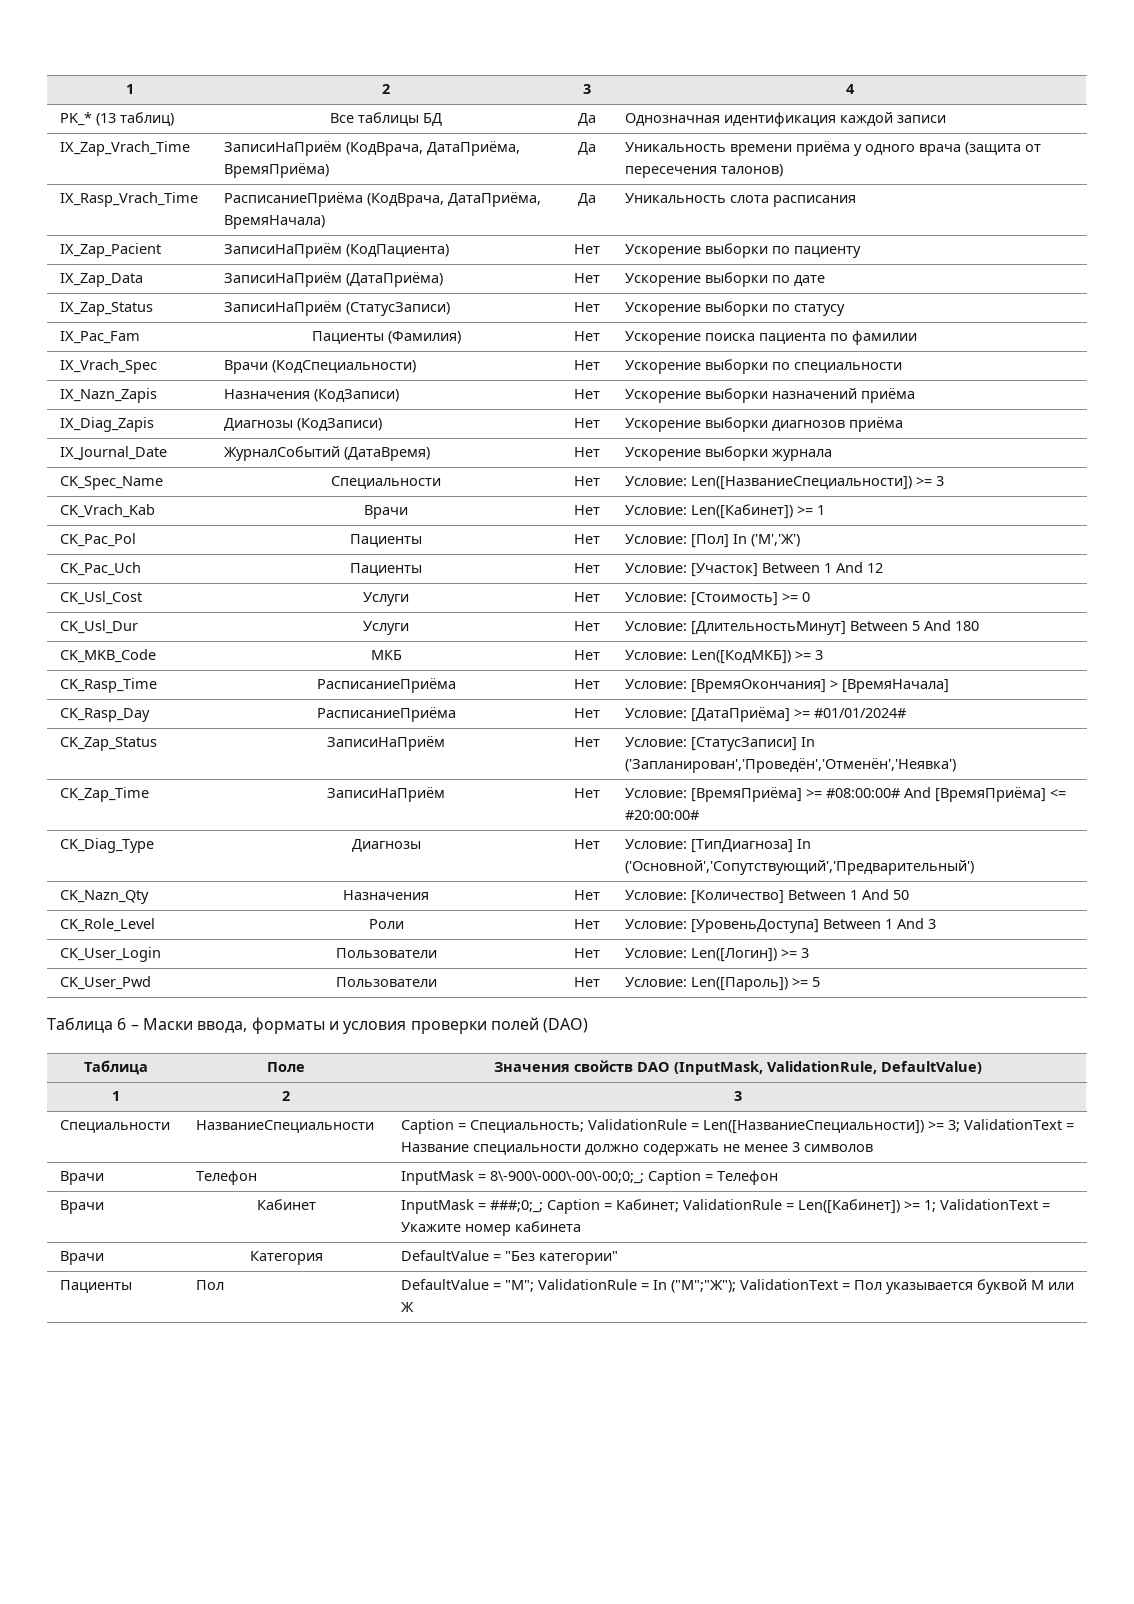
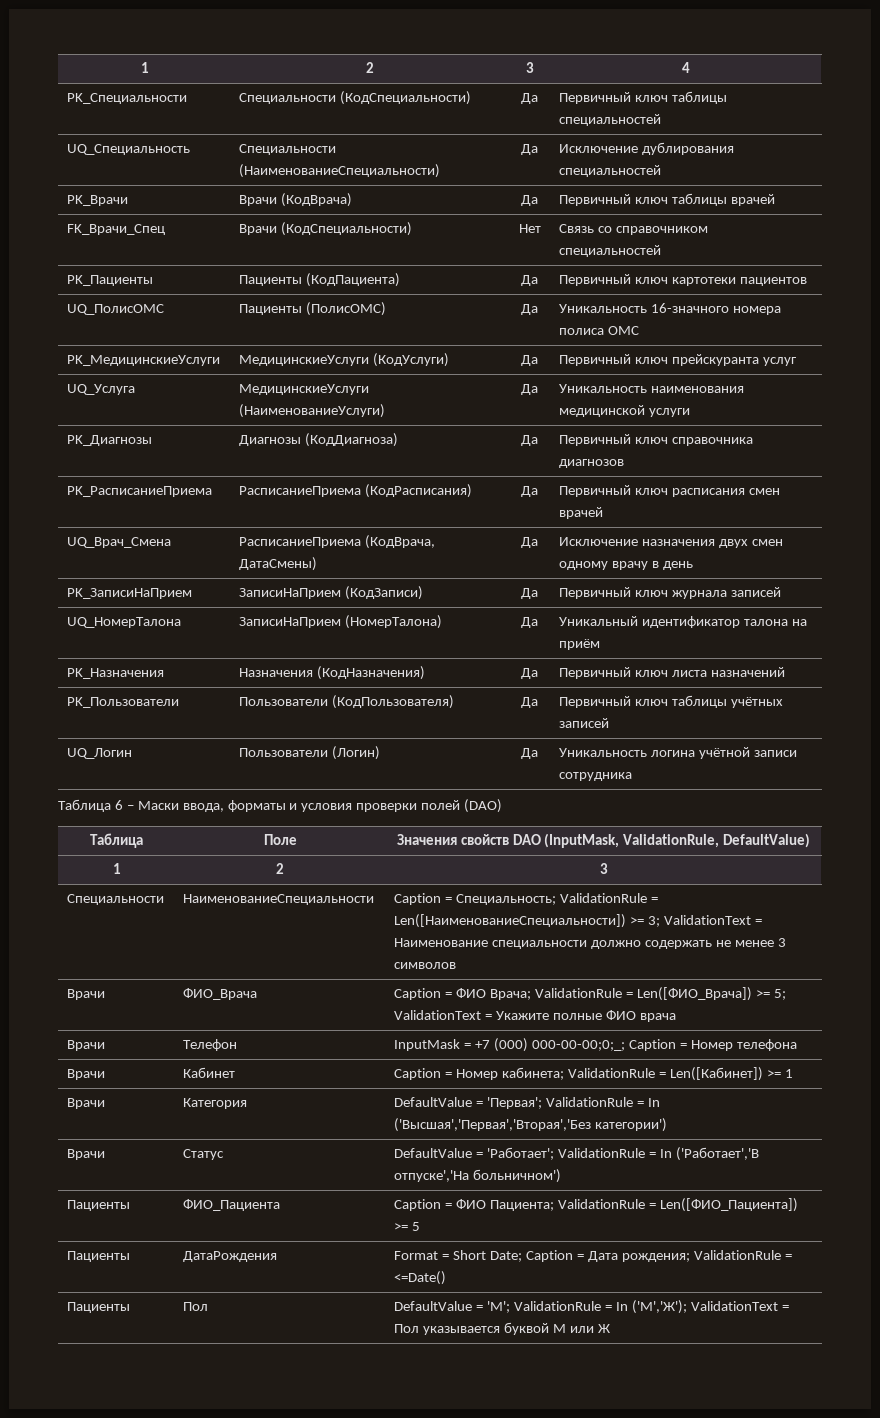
[59,112,174,126] [330,112,442,126] [577,113,596,126] [624,112,946,127] [59,141,190,156] [223,141,520,156] [223,163,329,178] [577,142,596,155] [624,141,1041,156] [624,164,783,178] [59,192,198,207] [223,192,541,207] [223,215,325,229] [577,193,596,206] [624,193,856,207] [59,243,161,258] [223,243,449,258] [573,244,600,254] [624,243,861,258] [59,273,143,287] [223,272,443,287] [573,273,600,283] [624,272,825,287] [59,302,153,316] [223,301,450,316] [573,302,600,312] [624,301,845,316] [59,331,140,344] [311,331,461,344] [573,331,600,341] [624,330,917,345] [59,359,157,374] [223,360,416,374] [573,360,600,370] [624,359,902,374] [59,388,157,403] [223,389,399,402] [573,389,600,399] [624,388,915,403] [59,417,154,432] [223,418,382,431] [573,418,600,428] [624,417,903,432] [59,446,167,461] [223,446,430,461] [573,447,600,457] [624,446,832,461] [59,476,163,490] [331,476,441,489] [573,476,600,486] [624,476,944,490] [59,504,155,518] [364,505,408,519] [573,505,600,515] [624,504,825,519] [59,533,136,547] [350,534,422,547] [573,534,600,544] [624,534,800,548] [59,562,141,576] [350,563,422,576] [573,563,600,573] [624,562,883,577] [59,591,142,605] [363,592,409,606] [573,592,600,602] [624,592,810,606] [59,620,138,634] [363,621,409,635] [573,621,600,631] [624,620,979,635] [59,649,156,663] [370,650,402,660] [573,650,600,660] [624,650,823,664] [59,678,157,693] [316,678,456,693] [573,679,600,689] [624,679,949,693] [59,708,150,722] [316,707,456,722] [573,708,600,718] [624,707,906,722] [59,737,157,751] [327,736,445,751] [573,737,600,747] [624,737,815,751] [624,758,956,773] [59,787,149,802] [327,787,445,802] [573,788,600,798] [624,787,1066,802] [624,810,699,820] [59,838,154,853] [351,839,421,852] [573,839,600,849] [624,839,811,853] [624,860,974,875] [59,890,149,904] [343,890,429,900] [573,890,600,900] [624,889,909,904] [59,918,155,932] [368,919,404,929] [573,919,600,929] [624,918,936,933] [59,947,161,962] [335,948,437,958] [573,948,600,958] [624,948,809,962] [59,976,151,990] [335,977,437,987] [573,977,600,987] [624,977,820,991] PK_* (13 таблиц) | Все таблицы БД | Да | Однозначная идентификация каждой записи // IX_Zap_Vrach_Time | ЗаписиНаПриём (КодВрача, ДатаПриёма, ВремяПриёма) | Да | Уникальность времени приёма у одного врача (защита от пересечения талонов) // IX_Rasp_Vrach_Time | РасписаниеПриёма (КодВрача, ДатаПриёма, ВремяНачала) | Да | Уникальность слота расписания // IX_Zap_Pacient | ЗаписиНаПриём (КодПациента) | Нет | Ускорение выборки по пациенту // IX_Zap_Data | ЗаписиНаПриём (ДатаПриёма) | Нет | Ускорение выборки по дате // IX_Zap_Status | ЗаписиНаПриём (СтатусЗаписи) | Нет | Ускорение выборки по статусу // IX_Pac_Fam | Пациенты (Фамилия) | Нет | Ускорение поиска пациента по фамилии // IX_Vrach_Spec | Врачи (КодСпециальности) | Нет | Ускорение выборки по специальности // IX_Nazn_Zapis | Назначения (КодЗаписи) | Нет | Ускорение выборки назначений приёма // IX_Diag_Zapis | Диагнозы (КодЗаписи) | Нет | Ускорение выборки диагнозов приёма // IX_Journal_Date | ЖурналСобытий (ДатаВремя) | Нет | Ускорение выборки журнала // CK_Spec_Name | Специальности | Нет | Условие: Len([НазваниеСпециальности]) >= 3 // CK_Vrach_Kab | Врачи | Нет | Условие: Len([Кабинет]) >= 1 // CK_Pac_Pol | Пациенты | Нет | Условие: [Пол] In ('М','Ж') // CK_Pac_Uch | Пациенты | Нет | Условие: [Участок] Between 1 And 12 // CK_Usl_Cost | Услуги | Нет | Условие: [Стоимость] >= 0 // CK_Usl_Dur | Услуги | Нет | Условие: [ДлительностьМинут] Between 5 And 180 // CK_MKB_Code | МКБ | Нет | Условие: Len([КодМКБ]) >= 3 // CK_Rasp_Time | РасписаниеПриёма | Нет | Условие: [ВремяОкончания] > [ВремяНачала] // CK_Rasp_Day | РасписаниеПриёма | Нет | Условие: [ДатаПриёма] >= #01/01/2024# // CK_Zap_Status | ЗаписиНаПриём | Нет | Условие: [СтатусЗаписи] In ('Запланирован','Проведён','Отменён','Неявка') // CK_Zap_Time | ЗаписиНаПриём | Нет | Условие: [ВремяПриёма] >= #08:00:00# And [ВремяПриёма] <= #20:00:00# // CK_Diag_Type | Диагнозы | Нет | Условие: [ТипДиагноза] In ('Основной','Сопутствующий','Предварительный') // CK_Nazn_Qty | Назначения | Нет | Условие: [Количество] Between 1 And 50 // CK_Role_Level | Роли | Нет | Условие: [УровеньДоступа] Between 1 And 3 // CK_User_Login | Пользователи | Нет | Условие: Len([Логин]) >= 3 // CK_User_Pwd | Пользователи | Нет | Условие: Len([Пароль]) >= 5 -> [67,93,188,104] [239,91,472,105] [521,93,538,104] [559,91,728,104] [559,114,662,126] [67,144,191,155] [239,144,337,155] [239,164,441,178] [521,144,538,155] [559,142,735,155] [559,165,662,177] [67,195,129,206] [239,193,353,207] [521,195,538,206] [559,193,776,206] [67,224,166,235] [239,222,413,236] [518,224,541,233] [559,224,709,235] [559,245,662,257] [67,275,154,286] [239,273,401,287] [521,275,538,286] [559,274,808,286] [67,304,165,315] [239,302,387,316] [521,304,538,315] [559,303,782,315] [559,326,640,335] [67,355,221,366] [239,353,450,367] [521,355,538,366] [559,354,798,366] [67,384,136,395] [239,384,370,395] [239,404,386,418] [521,384,538,395] [559,384,745,393] [559,405,691,417] [67,435,153,446] [239,433,399,447] [521,435,538,446] [559,434,754,446] [559,459,625,468] [67,486,213,497] [239,484,473,498] [521,486,538,497] [559,485,781,497] [559,507,604,519] [67,537,172,548] [239,535,436,549] [239,557,318,571] [521,537,538,548] [559,537,784,548] [559,561,694,570] [67,588,193,599] [239,586,424,600] [521,588,538,599] [559,587,782,599] [67,617,182,628] [239,615,443,629] [521,617,538,628] [559,616,808,628] [559,639,601,650] [67,668,165,679] [239,666,426,680] [521,668,538,679] [559,667,786,679] [67,697,180,708] [239,695,455,709] [521,697,538,708] [559,695,784,708] [559,718,610,728] [67,748,133,759] [239,746,381,760] [521,748,538,759] [559,747,798,759] [559,772,633,781] PK_Специальности | Специальности (КодСпециальности) | Да | Первичный ключ таблицы специальностей // UQ_Специальность | Специальности (НаименованиеСпециальности) | Да | Исключение дублирования специальностей // PK_Врачи | Врачи (КодВрача) | Да | Первичный ключ таблицы врачей // FK_Врачи_Спец | Врачи (КодСпециальности) | Нет | Связь со справочником специальностей // PK_Пациенты | Пациенты (КодПациента) | Да | Первичный ключ картотеки пациентов // UQ_ПолисОМС | Пациенты (ПолисОМС) | Да | Уникальность 16-значного номера полиса ОМС // PK_МедицинскиеУслуги | МедицинскиеУслуги (КодУслуги) | Да | Первичный ключ прейскуранта услуг // UQ_Услуга | МедицинскиеУслуги (НаименованиеУслуги) | Да | Уникальность наименования медицинской услуги // PK_Диагнозы | Диагнозы (КодДиагноза) | Да | Первичный ключ справочника диагнозов // PK_РасписаниеПриема | РасписаниеПриема (КодРасписания) | Да | Первичный ключ расписания смен врачей // UQ_Врач_Смена | РасписаниеПриема (КодВрача, ДатаСмены) | Да | Исключение назначения двух смен одному врачу в день // PK_ЗаписиНаПрием | ЗаписиНаПрием (КодЗаписи) | Да | Первичный ключ журнала записей // UQ_НомерТалона | ЗаписиНаПрием (НомерТалона) | Да | Уникальный идентификатор талона на приём // PK_Назначения | Назначения (КодНазначения) | Да | Первичный ключ листа назначений // PK_Пользователи | Пользователи (КодПользователя) | Да | Первичный ключ таблицы учётных записей // UQ_Логин | Пользователи (Логин) | Да | Уникальность логина учётной записи сотрудника
[195,1120,374,1133] НазваниеСпециальности -> [183,894,375,905] НаименованиеСпециальности
[702,1120,924,1134] Len([НазваниеСпециальности]) -> [394,914,627,928] Len([НаименованиеСпециальности])
[400,1142,469,1152] Название -> [394,938,489,947] Наименование
[195,1170,257,1185] [400,1170,778,1185] [59,1200,104,1214] [256,1199,316,1210] [400,1199,1050,1214] [400,1221,581,1236] [59,1251,104,1265] [249,1251,323,1265] [400,1250,618,1265] Телефон | InputMask = 8\-900\-000\-00\-00;0;_; Caption = Телефон // Врачи | Кабинет | InputMask = ###;0;_; Caption = Кабинет; ValidationRule = Len([Кабинет]) >= 1; ValidationText = Укажите номер кабинета // Врачи | Категория | DefaultValue = "Без категории" -> [183,988,258,1000] [394,987,786,1001] [394,1010,676,1022] [67,1040,106,1051] [183,1039,238,1051] [394,1038,797,1052] [67,1069,106,1080] [183,1067,236,1078] [394,1067,793,1081] [67,1098,106,1109] [183,1098,248,1109] [394,1097,660,1109] [394,1118,668,1132] [67,1149,106,1160] [183,1149,225,1160] [394,1147,759,1161] [394,1169,562,1183] [67,1200,131,1211] [183,1199,281,1211] [394,1198,798,1212] [394,1222,421,1231] [67,1251,131,1262] [183,1251,278,1262] [394,1250,792,1262] [394,1271,447,1285] ФИО_Врача | Caption = ФИО Врача; ValidationRule = Len([ФИО_Врача]) >= 5; ValidationText = Укажите полные ФИО врача // Врачи | Телефон | InputMask = +7 (000) 000-00-00;0;_; Caption = Номер телефона // Врачи | Кабинет | Caption = Номер кабинета; ValidationRule = Len([Кабинет]) >= 1 // Врачи | Категория | DefaultValue = 'Первая'; ValidationRule = In ('Высшая','Первая','Вторая','Без категории') // Врачи | Статус | DefaultValue = 'Работает'; ValidationRule = In ('Работает','В отпуске','На больничном') // Пациенты | ФИО_Пациента | Caption = ФИО Пациента; ValidationRule = Len([ФИО_Пациента]) >= 5 // Пациенты | ДатаРождения | Format = Short Date; Caption = Дата рождения; ValidationRule = <=Date()
[504,1279,736,1293] "М"; ValidationRule = In ("М";"Ж"); -> [487,1300,687,1314] 'М'; ValidationRule = In ('М','Ж');

